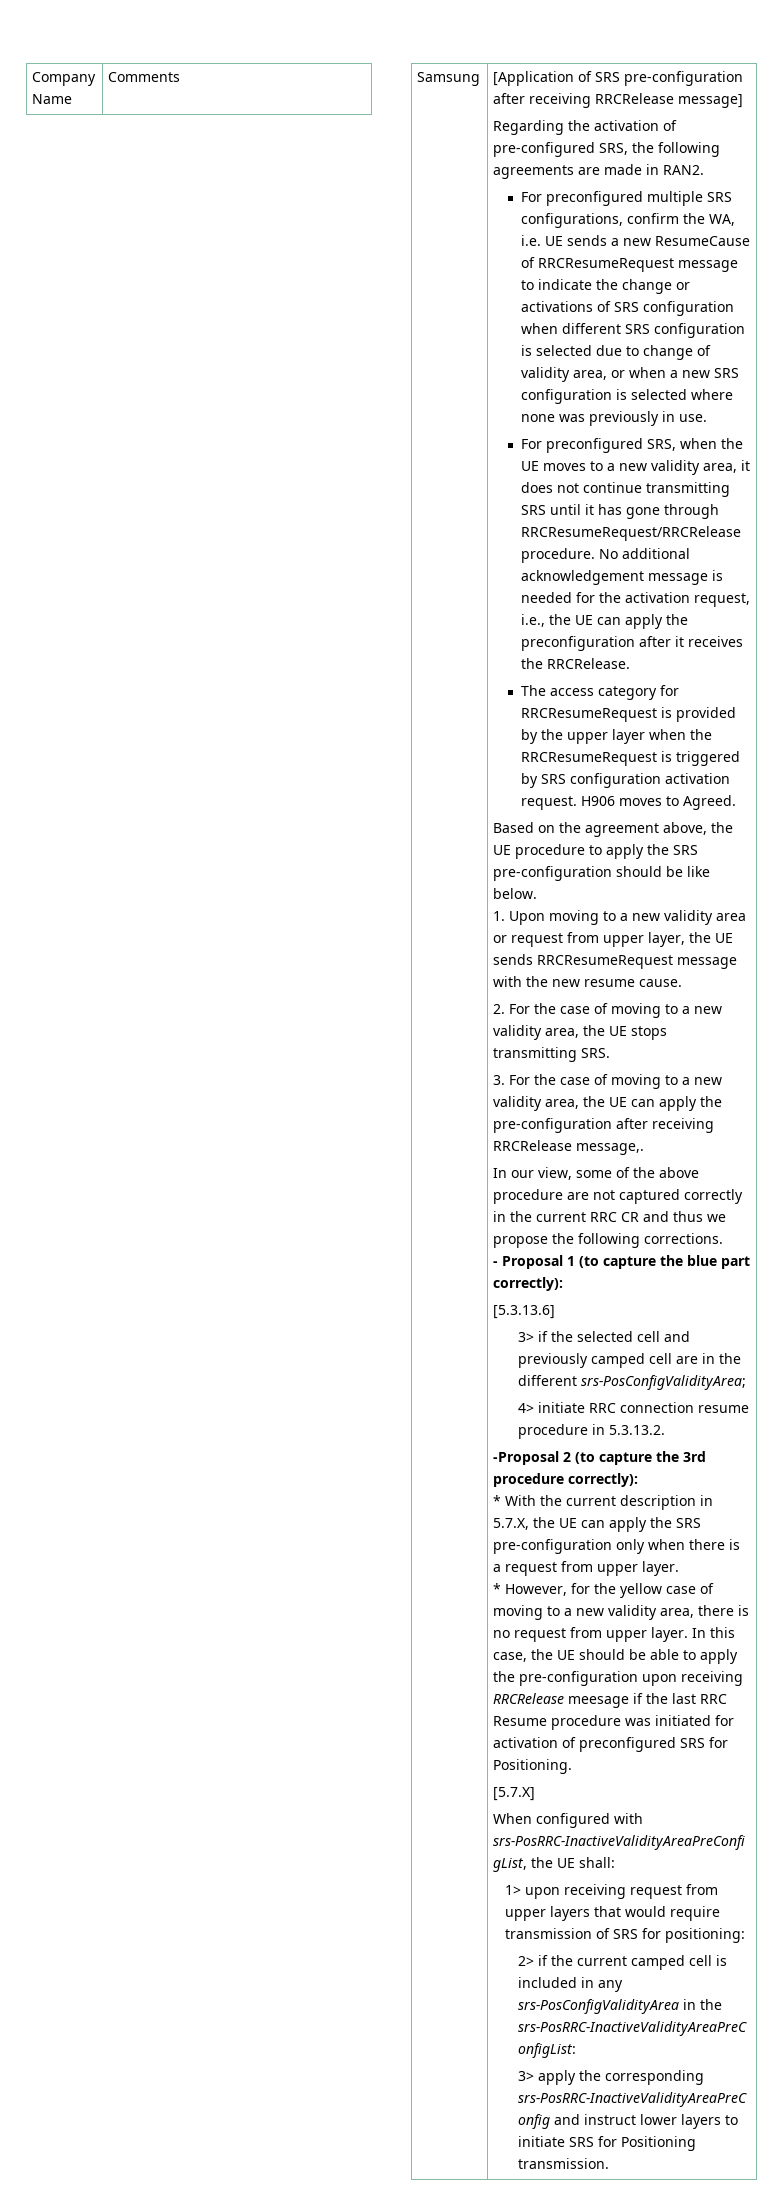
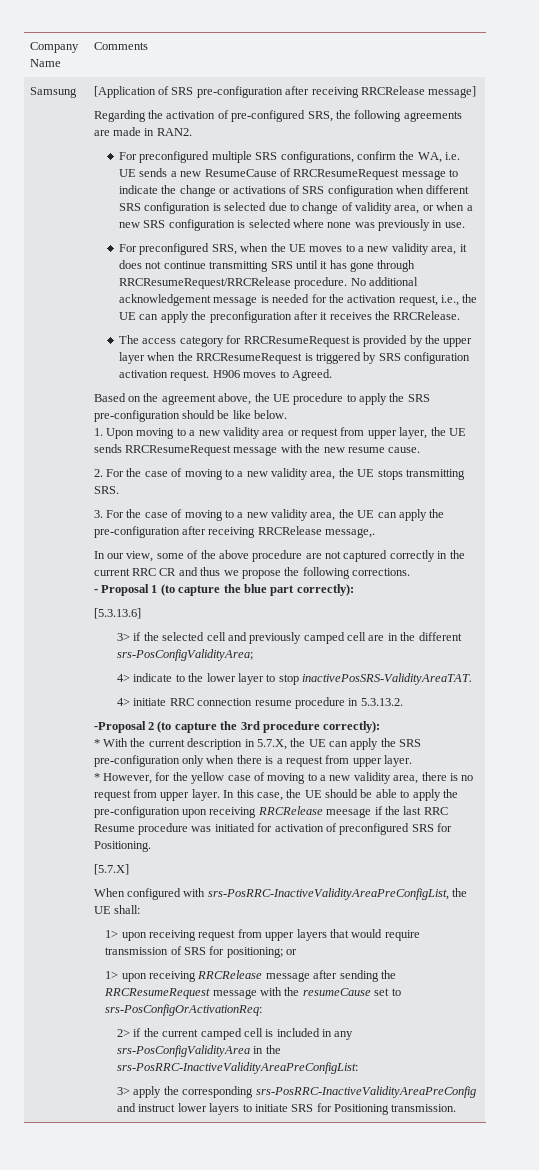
(746, 1382) none -> [117,673,473,685] // 4> indicate to the lower layer to stop inactivePosSRS-ValidityAreaTAT.
[665,1928,746,1943] positioning: -> [226,947,298,958] [105,970,396,982] [104,987,401,999] [105,1004,263,1016] positioning; or // 1> upon receiving RRCRelease message after sending the RRCResumeRequest message with the resumeCause set to srs-PosConfigOrActivationReq:

